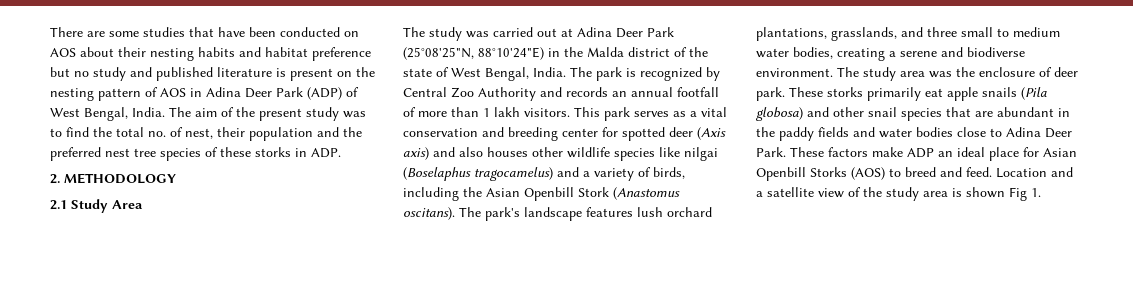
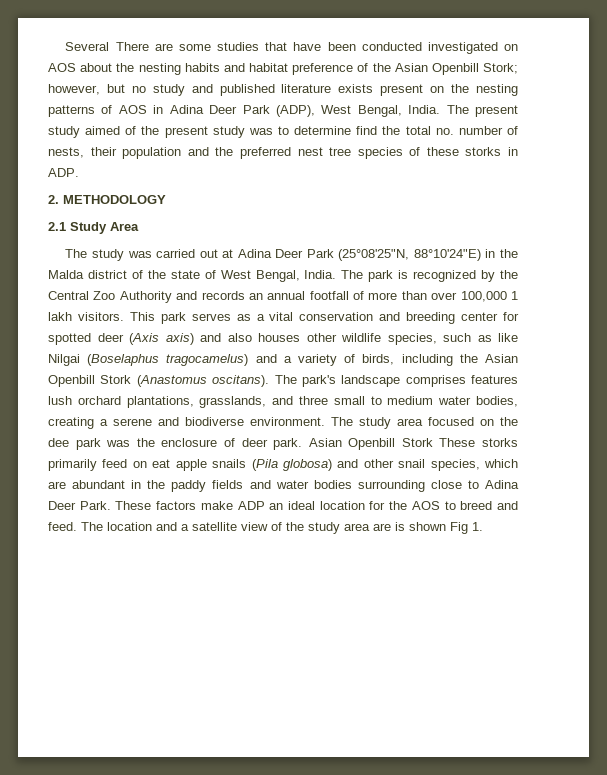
(50, 32) none -> [65,42,110,51] Several
(340, 32) none -> [427,42,498,54] investigated
[118,47,146,57] their -> [116,63,135,72] the
(371, 54) none -> [357,63,518,75] [48,84,100,95] of the Asian Openbill Stork; however,
[276,68,286,77] is -> [338,84,374,93] exists
[98,88,141,101] pattern -> [48,105,95,117] patterns
[307,87,359,100] [50,107,217,121] (ADP) of West Bengal, India. The aim -> [275,105,518,117] [48,126,121,138] (ADP), West Bengal, India. The present study aimed
(62, 132) none -> [294,126,352,135] determine
[170,127,213,139] of nest, -> [458,126,519,135] [48,147,84,158] number of nests,
(720, 74) none -> [500,270,518,279] the
(479, 112) none -> [431,291,507,302] over 100,000
[614,147,718,161] species like nilgai -> [387,333,518,345] [48,354,80,366] species, such as like Nilgai
(582, 214) none -> [405,375,466,387] comprises
(925, 74) none -> [428,417,518,426] [48,438,101,450] focused on the dee park
(785, 94) none -> [308,438,433,450] Asian Openbill Stork
(921, 94) none -> [102,459,147,468] feed on
[901,107,971,121] species that -> [430,459,518,471] species, which
(953, 132) none -> [357,480,425,492] surrounding
[989,147,1077,161] [756,167,885,181] place for Asian Openbill Storks (AOS) -> [319,501,440,510] location for the AOS
[996,168,1047,178] Location -> [81,522,152,531] The location
(948, 194) none -> [373,523,391,531] are

